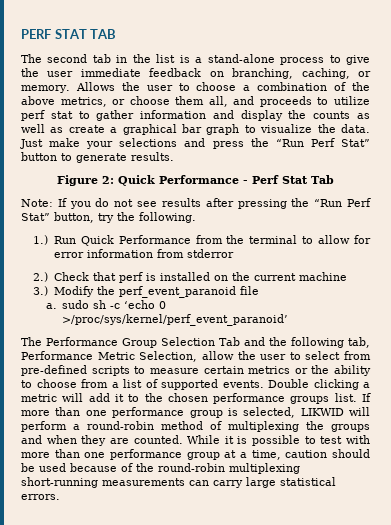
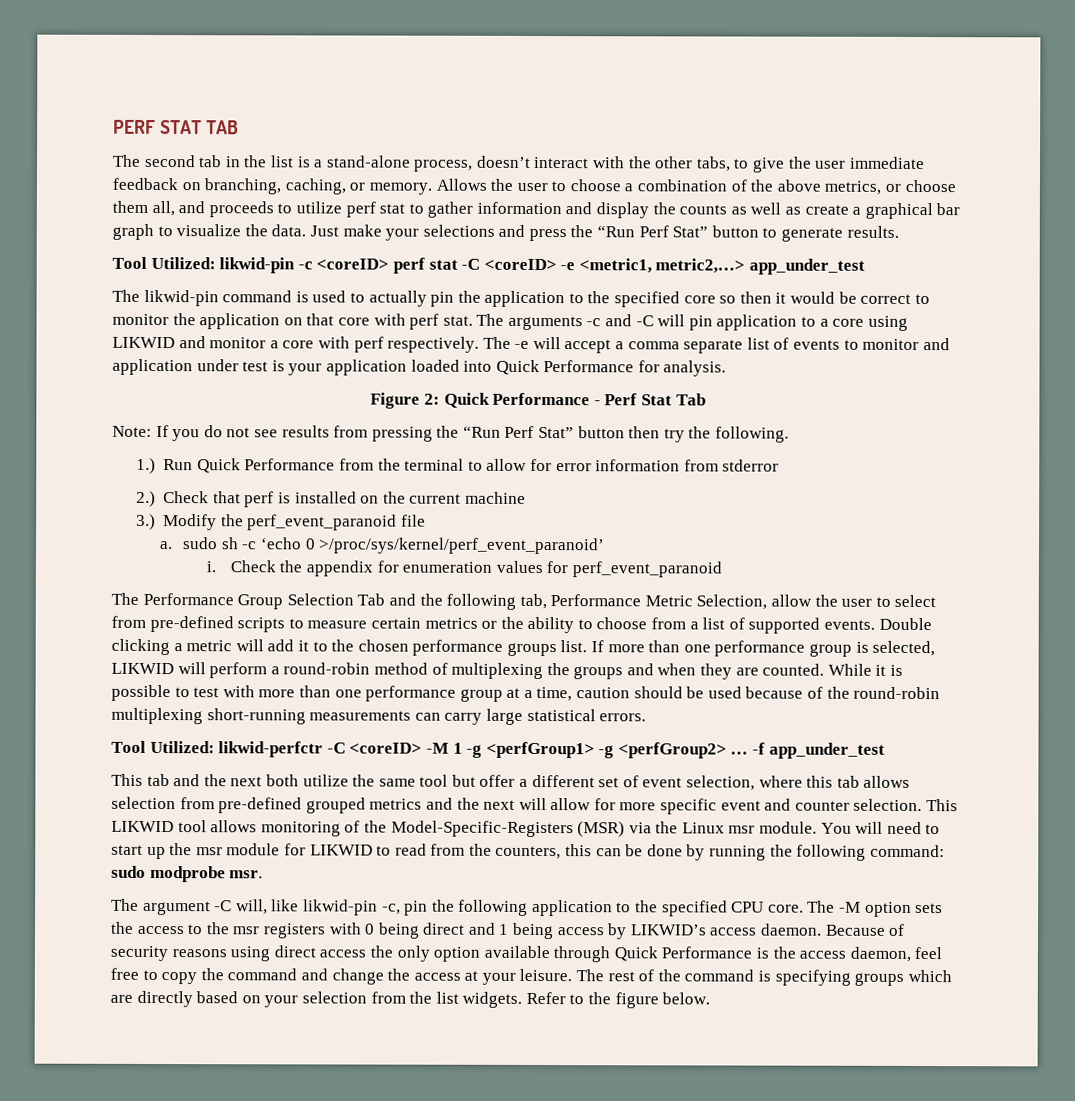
[280,57,325,65] process -> [413,155,731,172] process, doesn’t interact with the other tabs,
(174, 156) none -> [112,256,866,275] [112,289,930,308] [112,313,908,331] [112,336,950,354] [112,358,727,377] // Tool Utilized: likwid-pin -c <coreID> perf stat -C <coreID> -e <metric1, metric2,…> app_under_test // The likwid-pin command is used to actually pin the application to the specified core so then it would be correct to monitor the application on that core with perf stat. The arguments -c and -C will pin application to a core using LIKWID and monitor a core with perf respectively. The -e will accept a comma separate list of events to monitor and application under test is your application loaded into Quick Performance for analysis.
[205,198,234,207] after -> [333,425,369,438] from
[54,212,94,223] button, -> [577,426,661,439] button then
(289, 320) none -> [206,560,722,578] // i. Check the appendix for enumeration values for perf_event_paranoid
(60, 497) none -> [111,740,885,759] [111,773,911,791] [111,796,959,815] [111,820,941,838] [111,843,945,861] [111,865,264,883] [111,898,944,917] [110,921,906,940] [110,945,943,963] [110,967,952,986] [110,990,711,1009] // Tool Utilized: likwid-perfctr -C <coreID> -M 1 -g <perfGroup1> -g <perfGroup2> … -f app_under_test // This tab and the next both utilize the same tool but offer a different set of event selection, where this tab allows selection from pre-defined grouped metrics and the next will allow for more specific event and counter selection. This LIKWID tool allows monitoring of the Model-Specific-Registers (MSR) via the Linux msr module. You will need to start up the msr module for LIKWID to read from the counters, this can be done by running the following command: sudo modprobe msr. // The argument -C will, like likwid-pin -c, pin the following application to the specified CPU core. The -M option sets the access to the msr registers with 0 being direct and 1 being access by LIKWID’s access daemon. Because of security reasons using direct access the only option available through Quick Performance is the access daemon, feel free to copy the command and change the access at your leisure. The rest of the command is specifying groups which are directly based on your selection from the list widgets. Refer to the figure below.

